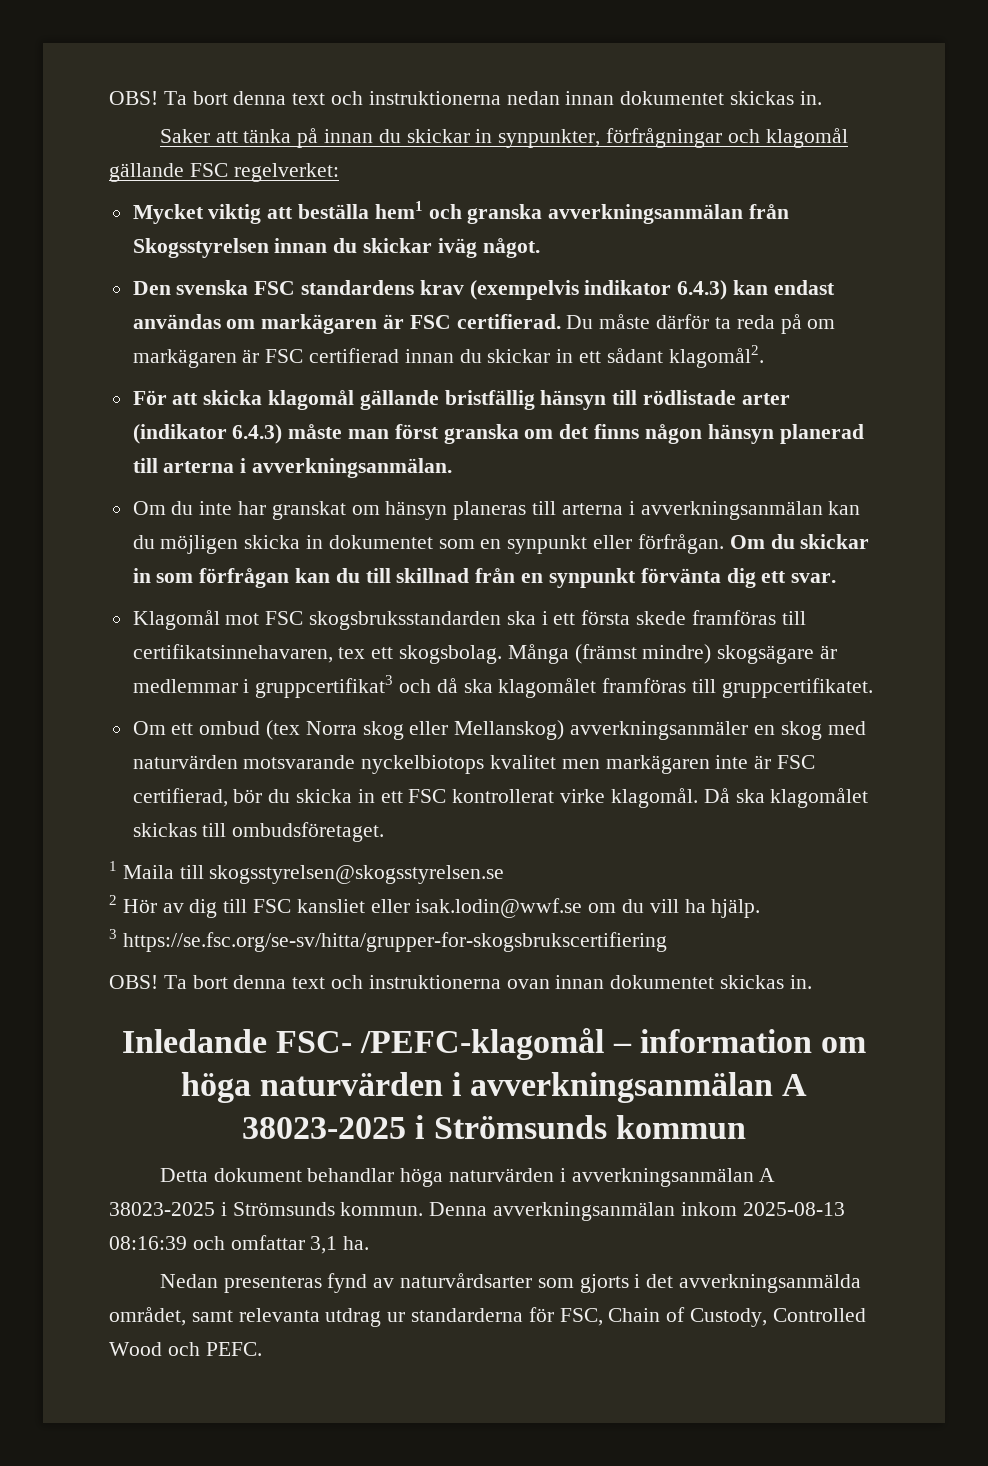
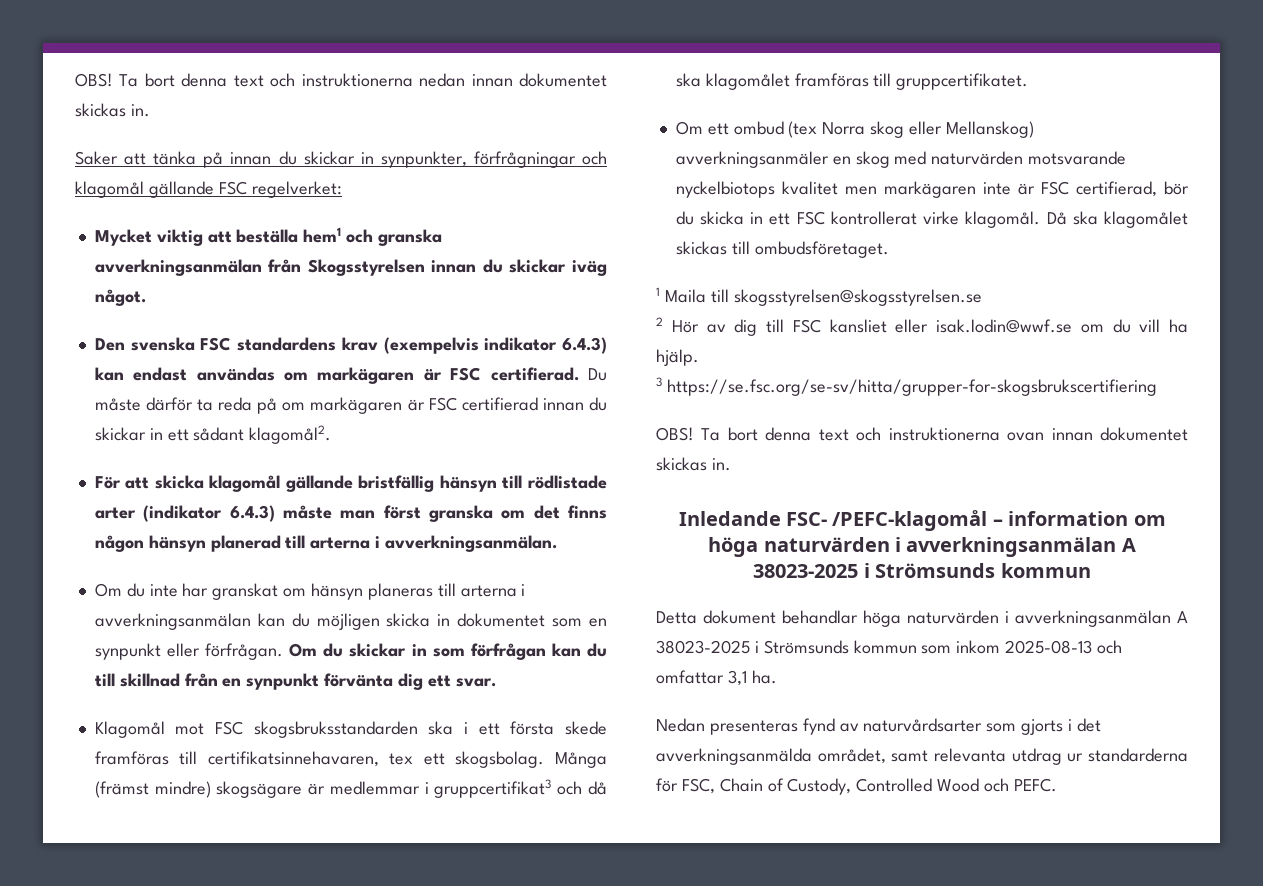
[340,1202,676,1221] kommun. Denna avverkningsanmälan -> [853,640,952,654] kommun som
[109,1236,187,1250] 08:16:39 -> (1093, 647) none

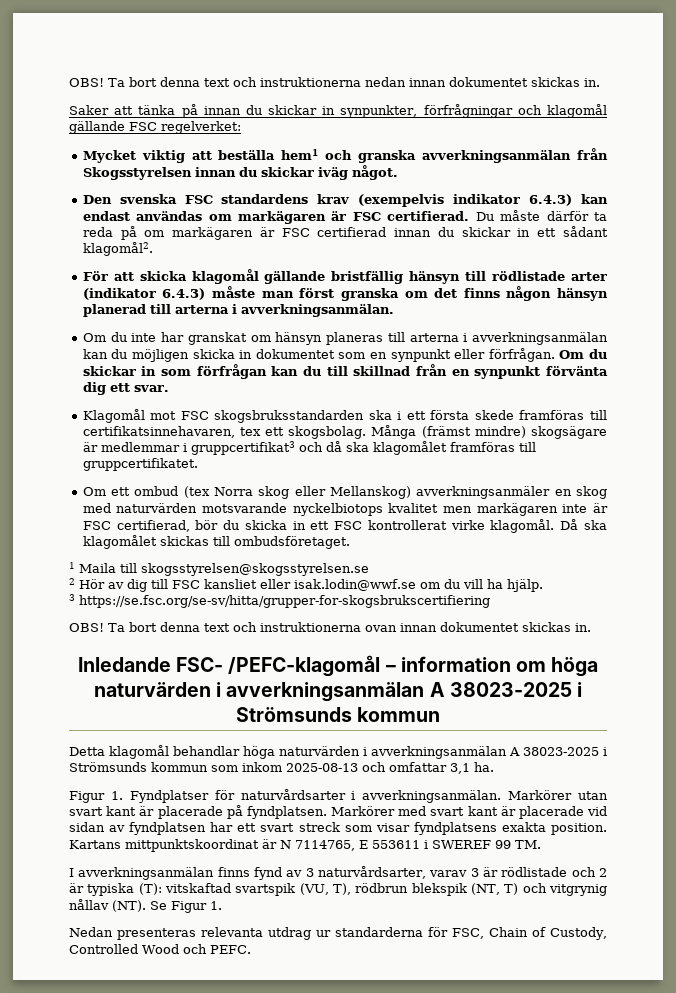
[703,610,776,624] dokument -> [109,745,169,759] klagomål
[656,718,1101,735] [656,748,929,765] Nedan presenteras fynd av naturvårdsarter som gjorts i det avverkningsanmälda området, samt -> [69,789,608,803] [69,805,608,819] [69,822,607,835] [69,839,541,852] [69,866,607,880] [69,883,607,896] [69,899,222,913] [69,927,197,940] Figur 1. Fyndplatser för naturvårdsarter i avverkningsanmälan. Markörer utan svart kant är placerade på fyndplatsen. Markörer med svart kant är placerade vid sidan av fyndplatsen har ett svart streck som visar fyndplatsens exakta position. Kartans mittpunktskoordinat är N 7114765, E 553611 i SWEREF 99 TM. // I avverkningsanmälan finns fynd av 3 naturvårdsarter, varav 3 är rödlistade och 2 är typiska (T): vitskaftad svartspik (VU, T), rödbrun blekspik (NT, T) och vitgrynig nållav (NT). Se Figur 1. // Nedan presenteras

